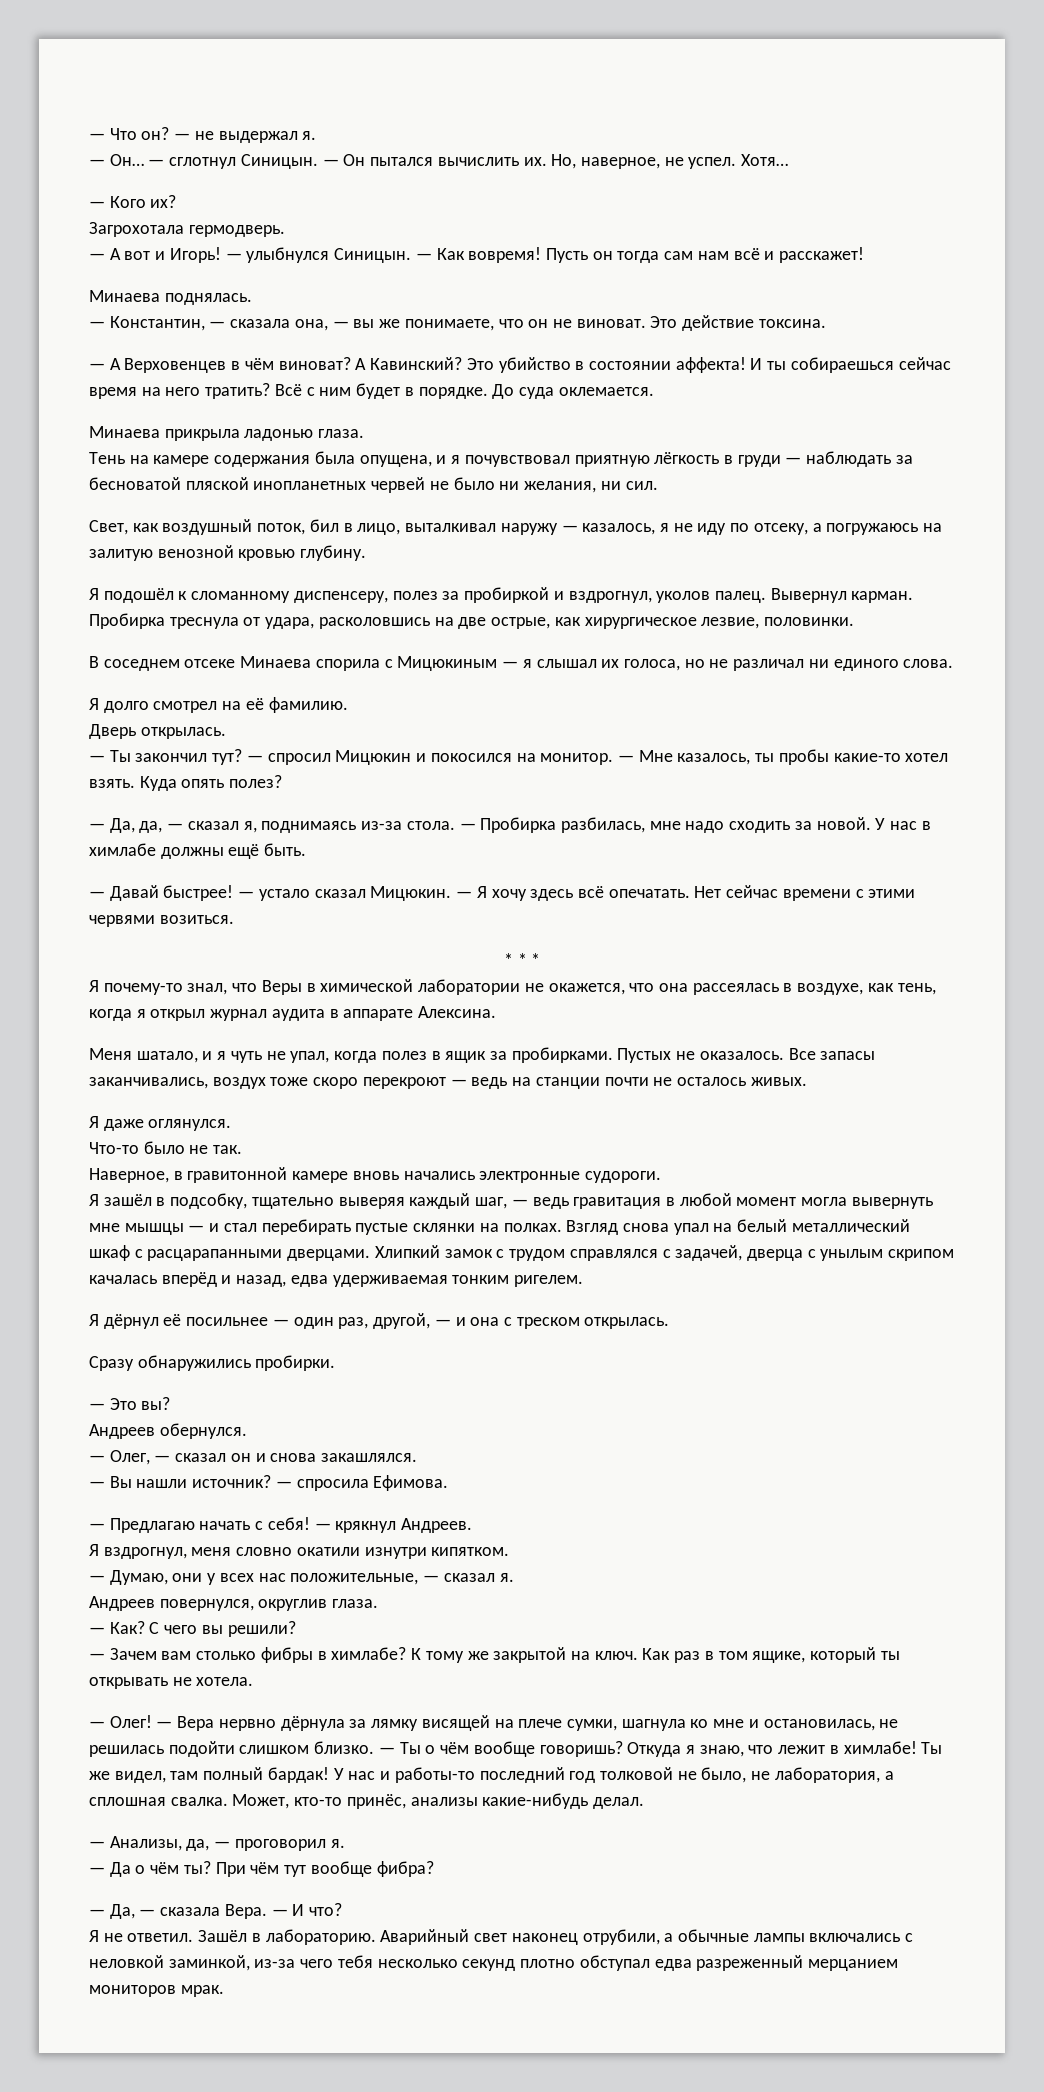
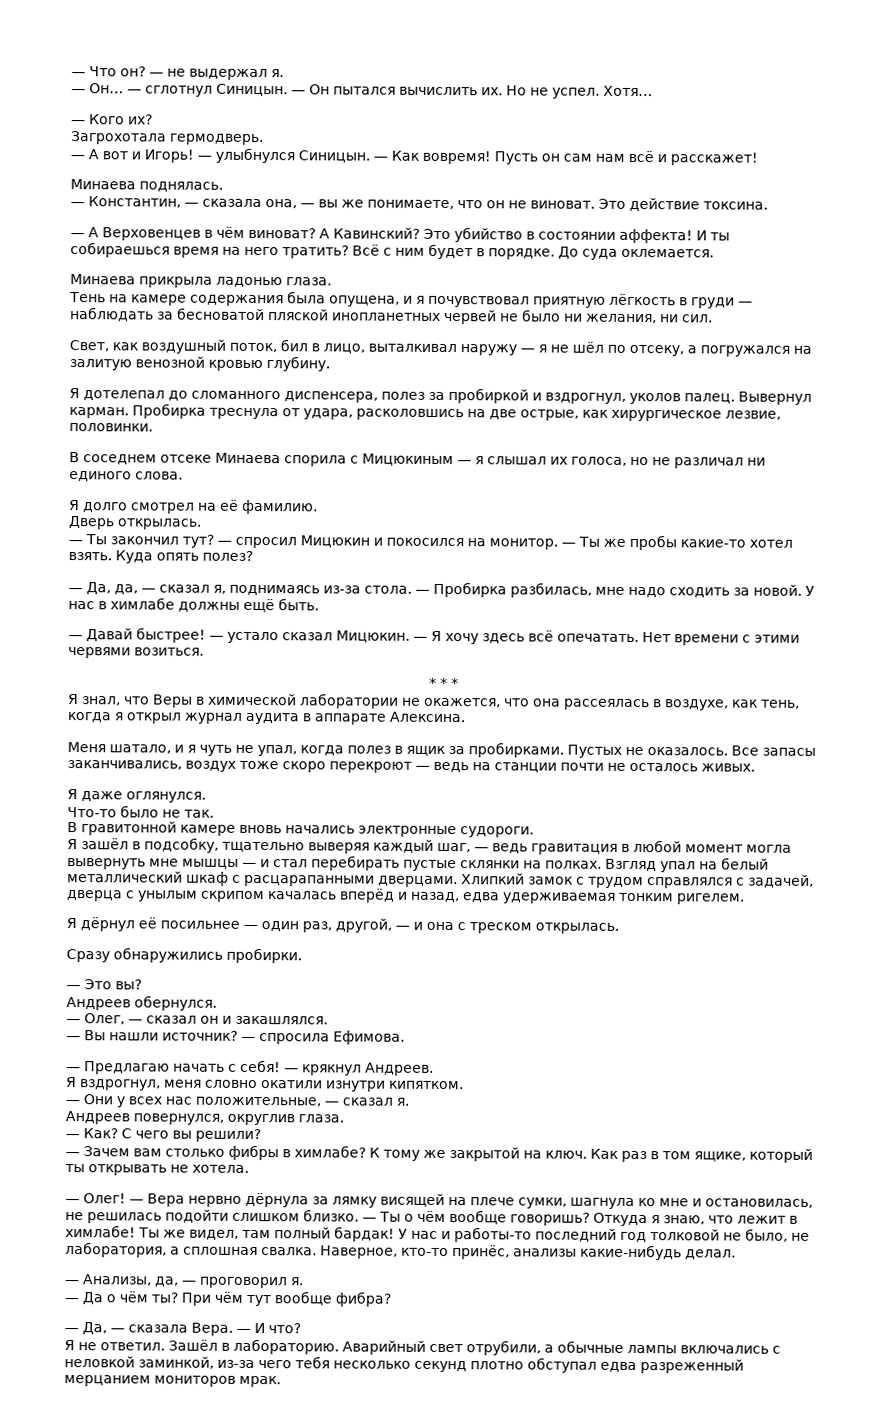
[551,154,660,169] Но, наверное, -> [506,85,527,96] Но
[617,251,660,263] тогда -> (560, 157) none
[898,357,951,370] сейчас -> (170, 250) none
[582,523,656,535] казалось, -> (535, 350) none
[697,523,727,535] иду -> [572,341,604,353] шёл
[826,523,919,535] погружаюсь -> [700,345,790,357] погружался
[103,588,388,603] подошёл к сломанному диспенсеру, -> [83,390,378,403] дотелепал до сломанного диспенсера,
[638,750,775,765] Мне казалось, ты -> [578,536,626,547] Ты же
[726,885,779,898] сейчас -> (671, 637) none
[103,983,183,995] почему-то -> (79, 699) none
[89,1168,183,1183] Наверное, в -> [67,822,78,833] В
[622,1223,669,1232] снова -> (657, 865) none
[270,1453,317,1462] снова -> (232, 1019) none
[109,1570,203,1585] Думаю, они -> [83,1094,113,1105] Они
[232,1794,290,1809] Может, -> [320,1245,398,1259] Наверное,
[511,1933,578,1945] наконец -> (463, 1348) none

